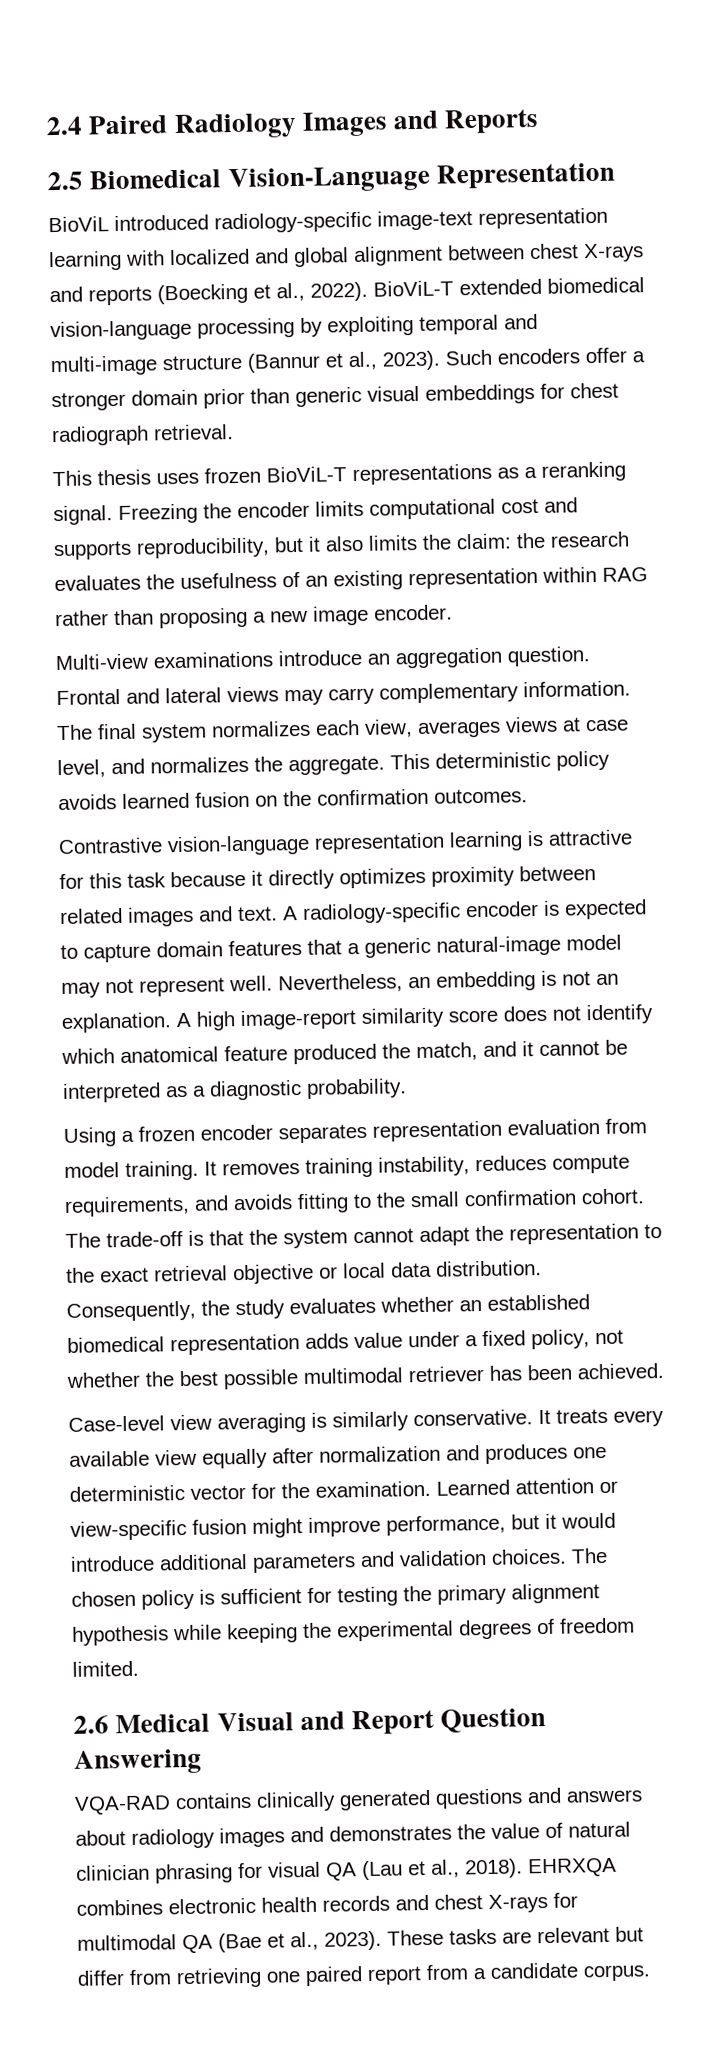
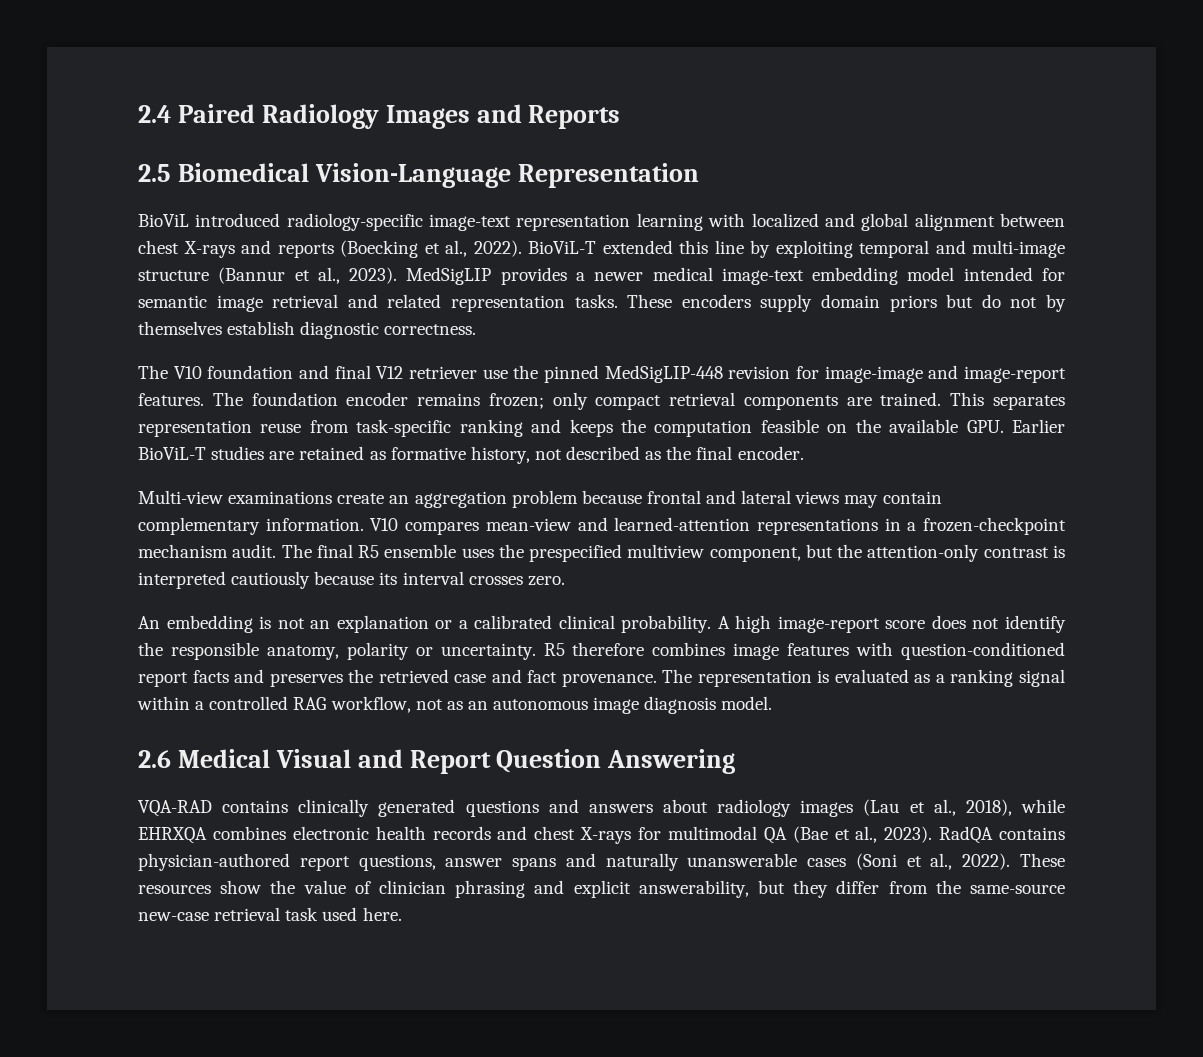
[547,277,645,294] [50,318,295,342] biomedical vision-language processing -> [679,240,744,254] this line
[445,347,645,366] [51,382,619,412] [51,424,234,447] [52,461,626,487] [53,497,578,526] [53,531,630,561] [54,566,648,592] [55,605,369,629] Such encoders offer a stronger domain prior than generic visual embeddings for chest radiograph retrieval. // This thesis uses frozen BioViL-T representations as a reranking signal. Freezing the encoder limits computational cost and supports reproducibility, but it also limits the claim: the research evaluates the usefulness of an existing representation within RAG rather than proposing a new image -> [406,267,1066,285] [138,294,1067,312] [138,321,477,339] [138,365,1066,383] [138,392,1065,410] [138,419,1065,437] [138,446,733,464] MedSigLIP provides a newer medical image-text embedding model intended for semantic image retrieval and related representation tasks. These encoders supply domain priors but do not by themselves establish diagnostic correctness. // The V10 foundation and final V12 retriever use the pinned MedSigLIP-448 revision for image-image and image-report features. The foundation encoder remains frozen; only compact retrieval components are trained. This separates representation reuse from task-specific ranking and keeps the computation feasible on the available GPU. Earlier BioViL-T studies are retained as formative history, not described as the final
[278,649,362,667] introduce -> [337,493,385,504] create
[507,646,591,667] [56,688,121,706] question. Frontal -> [511,490,701,508] problem because frontal
[328,687,375,705] carry -> [882,491,942,504] contain
[56,716,629,743] [57,750,610,779] [58,788,528,811] [58,829,633,857] [59,865,596,890] [60,899,647,927] [60,934,622,963] [61,970,619,999] [61,1012,172,1034] The final system normalizes each view, averages views at case level, and normalizes the aggregate. This deterministic policy avoids learned fusion on the confirmation outcomes. // Contrastive vision-language representation learning is attractive for this task because it directly optimizes proximity between related images and text. A radiology-specific encoder is expected to capture domain features that a generic natural-image model may not represent well. Nevertheless, an embedding is not an explanation. -> [370,517,1066,535] [138,544,1065,562] [138,571,565,589] [138,615,712,633] V10 compares mean-view and learned-attention representations in a frozen-checkpoint mechanism audit. The final R5 ensemble uses the prespecified multiview component, but the attention-only contrast is interpreted cautiously because its interval crosses zero. // An embedding is not an explanation or a calibrated clinical probability.
[361,1007,445,1028] similarity -> (880, 624) none
[61,1039,628,1065] [62,1078,407,1103] [63,1118,647,1147] [64,1154,630,1181] [64,1188,645,1217] [65,1223,662,1249] [66,1260,542,1285] [66,1294,590,1322] [67,1329,624,1356] [66,1362,664,1390] [68,1408,664,1434] [69,1443,607,1469] [69,1478,618,1502] [70,1512,616,1541] [70,1547,608,1573] [71,1583,600,1610] [72,1617,635,1646] [72,1660,139,1677] which anatomical feature produced the match, and it cannot be interpreted as a diagnostic probability. // Using a frozen encoder separates representation evaluation from model training. It removes training instability, reduces compute requirements, and avoids fitting to the small confirmation cohort. The trade-off is that the system cannot adapt the representation to the exact retrieval objective or local data distribution. Consequently, the study evaluates whether an established biomedical representation adds value under a fixed policy, not whether the best possible multimodal retriever has been achieved. // Case-level view averaging is similarly conservative. It treats every available view equally after normalization and produces one deterministic vector for the examination. Learned attention or view-specific fusion might improve performance, but it would introduce additional parameters and validation choices. The chosen policy is sufficient for testing the primary alignment hypothesis while keeping the experimental degrees of freedom limited. -> [138,642,1065,660] [138,669,1065,687] [137,696,773,714] the responsible anatomy, polarity or uncertainty. R5 therefore combines image features with question-conditioned report facts and preserves the retrieved case and fact provenance. The representation is evaluated as a ranking signal within a controlled RAG workflow, not as an autonomous image diagnosis model.
[290,1821,631,1843] [76,1861,357,1884] and demonstrates the value of natural clinician phrasing for visual QA -> (854, 808) none
[464,1858,523,1879] 2018). -> [965,799,1065,816] 2018), while
[387,1926,644,1946] [77,1962,651,1989] These tasks are relevant but differ from retrieving one paired report from a candidate corpus. -> [939,826,1065,844] [138,853,1065,871] [138,880,1066,898] [138,907,402,921] RadQA contains physician-authored report questions, answer spans and naturally unanswerable cases (Soni et al., 2022). These resources show the value of clinician phrasing and explicit answerability, but they differ from the same-source new-case retrieval task used here.

